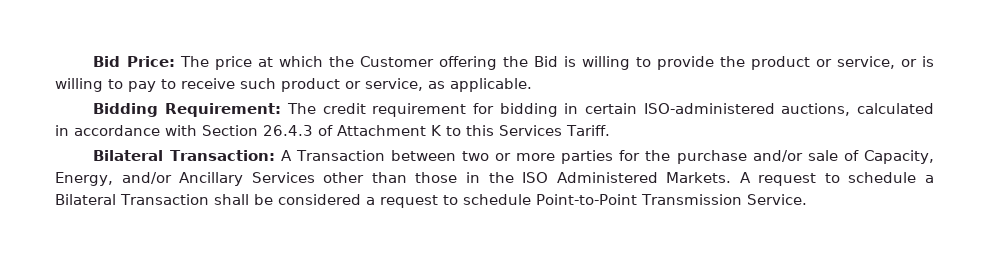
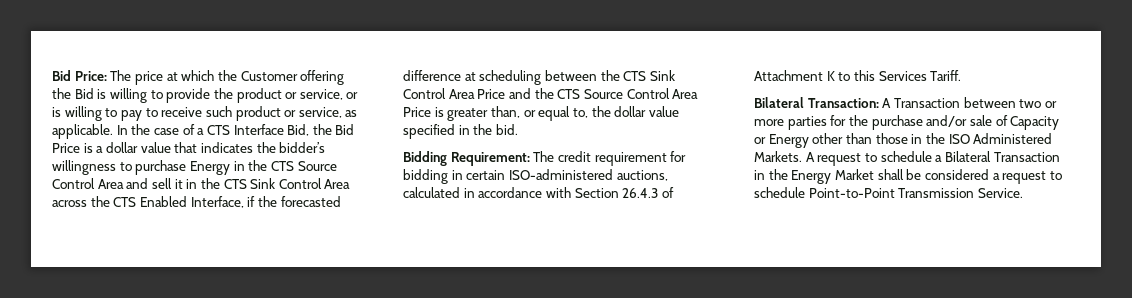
(532, 85) none -> [116,124,355,136] [52,142,326,153] [52,160,337,175] [52,178,351,189] [52,196,341,208] [403,70,675,85] [403,88,699,99] [403,106,679,121] [403,124,518,139] In the case of a CTS Interface Bid, the Bid Price is a dollar value that indicates the bidder’s willingness to purchase Energy in the CTS Source Control Area and sell it in the CTS Sink Control Area across the CTS Enabled Interface, if the forecasted difference at scheduling between the CTS Sink Control Area Price and the CTS Source Control Area Price is greater than, or equal to, the dollar value specified in the bid.
[864,150,935,164] [55,172,315,186] Capacity, Energy, and/or Ancillary Services -> [1010,116,1060,130] [754,134,809,148] Capacity or Energy
(209, 199) none -> [754,169,874,184] in the Energy Market

